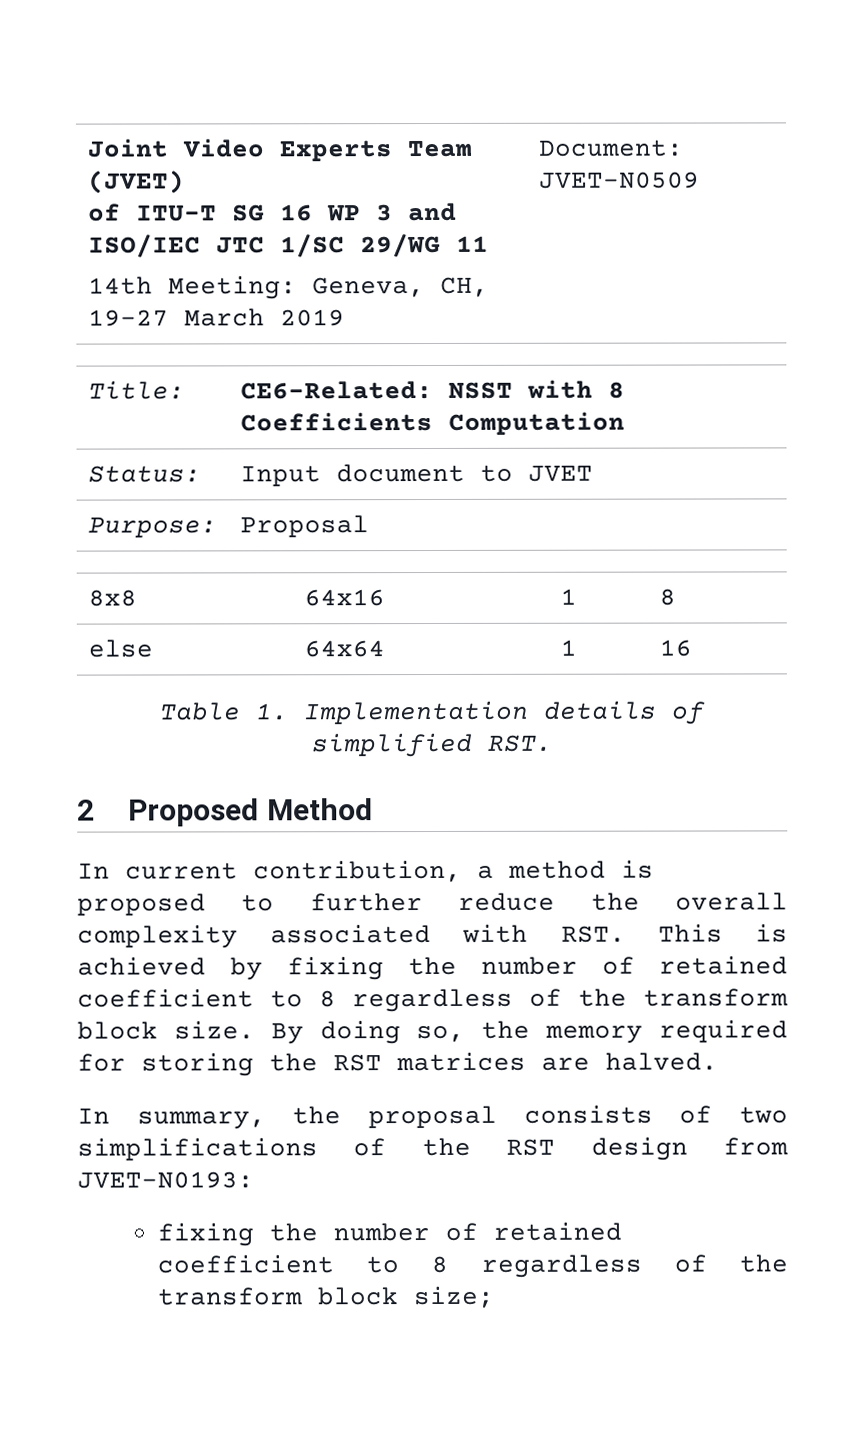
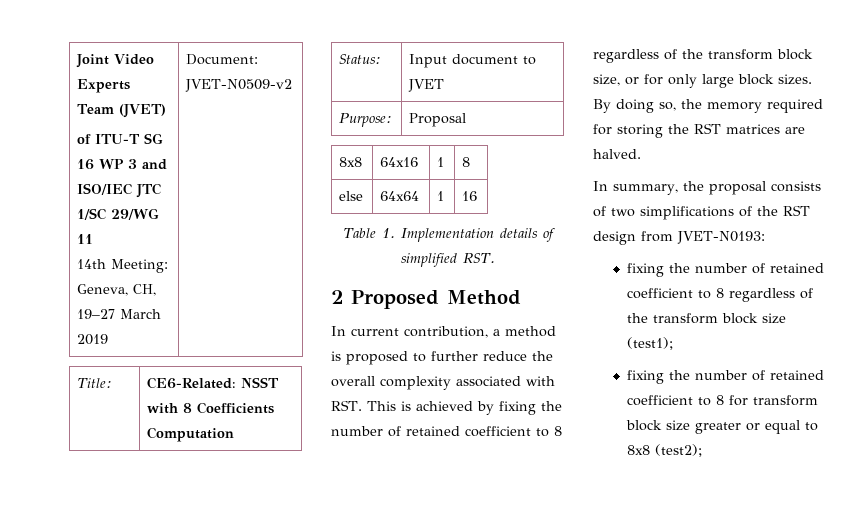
[538,171,700,189] JVET-N0509 -> [185,79,293,92] JVET-N0509-v2
[173,1020,255,1040] size. -> [593,74,812,88] size, or for only large block sizes.
[413,1285,496,1309] size; -> [761,313,786,324] [626,337,673,350] [626,370,824,384] [626,395,818,406] [625,420,818,434] [626,444,702,457] size (test1); // fixing the number of retained coefficient to 8 for transform block size greater or equal to 8x8 (test2);

